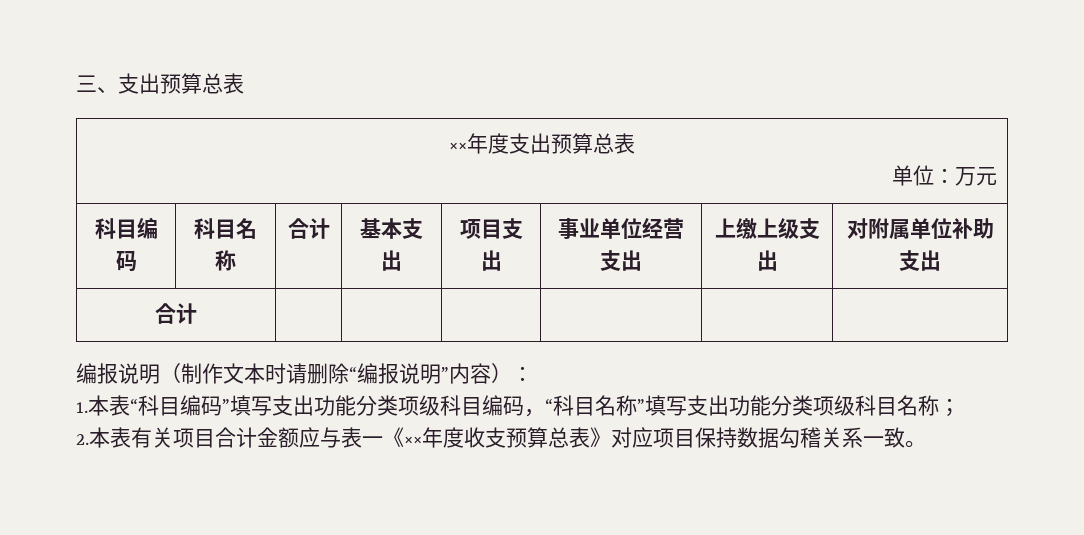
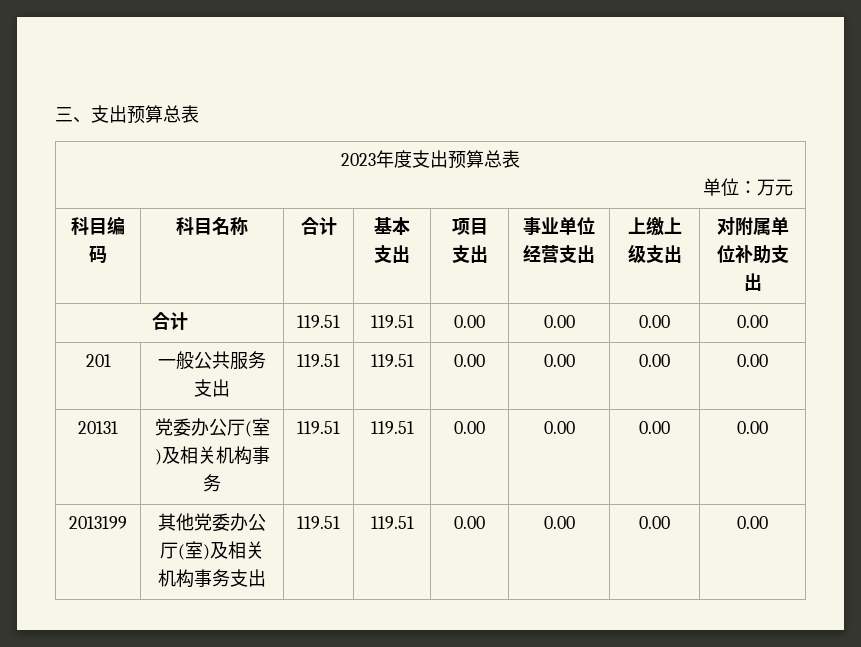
[449,142,467,151] ×× -> [341,153,376,166] 2023
[76,363,533,384] [76,395,960,417] [76,427,926,448] | | | | | // 编报说明（制作文本时请删除“编报说明”内容）： // 1.本表“科目编码”填写支出功能分类项级科目编码，“科目名称”填写支出功能分类项级科目名称； // 2.本表有关项目合计金额应与表一《××年度收支预算总表》对应项目保持数据勾稽关系一致。 -> [297,315,340,328] [370,315,414,328] [454,315,485,328] [543,315,575,328] [639,315,670,328] [737,315,768,328] [85,354,111,367] [158,351,266,370] [194,379,230,397] [297,354,340,367] [370,354,414,367] [454,354,485,367] [543,354,575,367] [639,354,670,367] [737,354,768,367] [78,421,118,434] [154,418,270,437] [154,446,270,465] [203,474,221,492] [297,421,340,434] [370,421,414,434] [454,421,485,434] [543,421,575,434] [639,421,670,434] [737,421,768,434] [69,516,127,529] [158,513,266,531] [160,541,264,560] [158,569,266,588] [297,516,340,529] [370,516,414,529] [454,516,485,529] [543,516,575,529] [639,516,670,529] [737,516,768,529] 119.51 | 119.51 | 0.00 | 0.00 | 0.00 | 0.00 // 201 | 一般公共服务支出 | 119.51 | 119.51 | 0.00 | 0.00 | 0.00 | 0.00 // 20131 | 党委办公厅(室)及相关机构事务 | 119.51 | 119.51 | 0.00 | 0.00 | 0.00 | 0.00 // 2013199 | 其他党委办公厅(室)及相关机构事务支出 | 119.51 | 119.51 | 0.00 | 0.00 | 0.00 | 0.00

